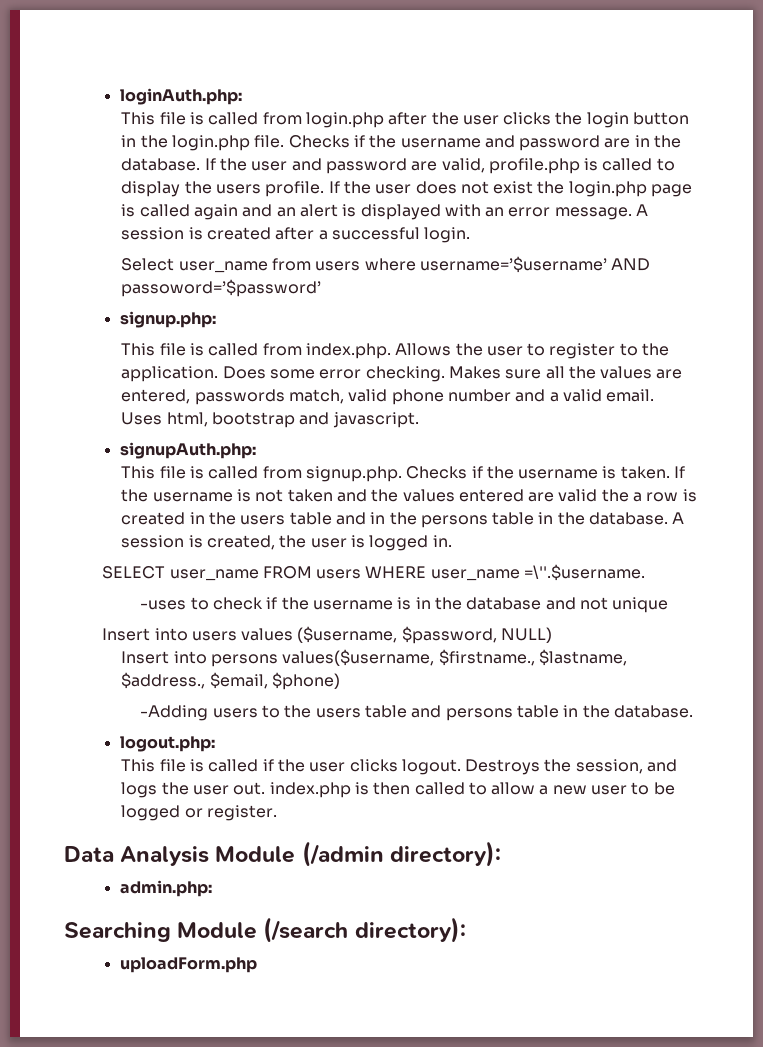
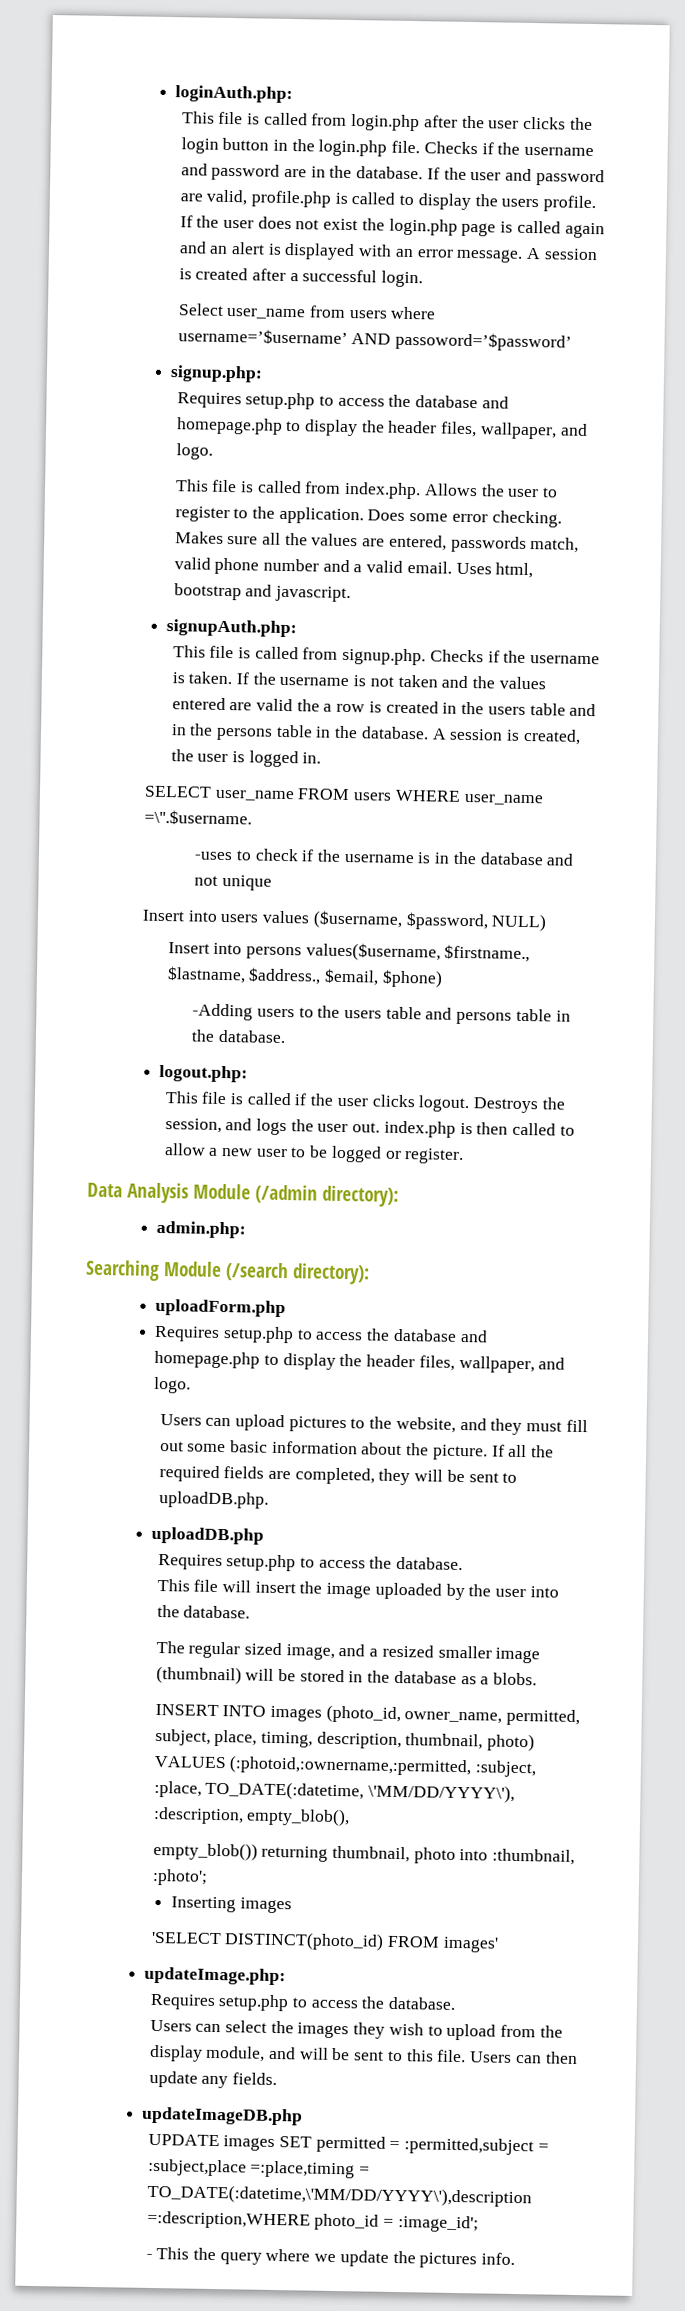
(216, 319) none -> [176,392,509,410] [175,417,588,440] [175,443,213,460] // Requires setup.php to access the database and homepage.php to display the header files, wallpaper, and logo.
(257, 965) none -> [154,1325,488,1344] [154,1350,566,1374] [154,1376,192,1394] [159,1414,588,1436] [159,1440,555,1461] [158,1464,518,1486] [158,1490,269,1509] [151,1526,265,1545] [157,1553,464,1572] [156,1578,559,1601] [156,1604,251,1619] [155,1640,541,1664] [155,1665,538,1686] [154,1703,581,1727] [154,1728,536,1752] [153,1755,537,1778] [153,1780,516,1803] [152,1806,351,1827] [152,1841,576,1865] [151,1868,208,1886] [170,1896,292,1914] [150,1931,499,1953] [144,1966,287,1986] [149,1993,457,2012] [149,2019,563,2041] [148,2044,578,2065] [148,2070,278,2089] [141,2106,304,2126] [147,2133,549,2156] [147,2158,371,2179] [146,2183,532,2208] [146,2210,479,2233] [145,2247,516,2269] // Requires setup.php to access the database and homepage.php to display the header files, wallpaper, and logo. // Users can upload pictures to the website, and they must fill out some basic information about the picture. If all the required fields are completed, they will be sent to uploadDB.php. // uploadDB.php // Requires setup.php to access the database. // This file will insert the image uploaded by the user into the database. // The regular sized image, and a resized smaller image (thumbnail) will be stored in the database as a blobs. // INSERT INTO images (photo_id, owner_name, permitted, subject, place, timing, description, thumbnail, photo) VALUES (:photoid,:ownername,:permitted, :subject, :place, TO_DATE(:datetime, \'MM/DD/YYYY\'), :description, empty_blob(), // empty_blob()) returning thumbnail, photo into :thumbnail, :photo'; // Inserting images // 'SELECT DISTINCT(photo_id) FROM images' // updateImage.php: // Requires setup.php to access the database. // Users can select the images they wish to upload from the display module, and will be sent to this file. Users can then update any fields. // updateImageDB.php // UPDATE images SET permitted = :permitted,subject = :subject,place =:place,timing = TO_DATE(:datetime,\'MM/DD/YYYY\'),description =:description,WHERE photo_id = :image_id'; // - This the query where we update the pictures info.

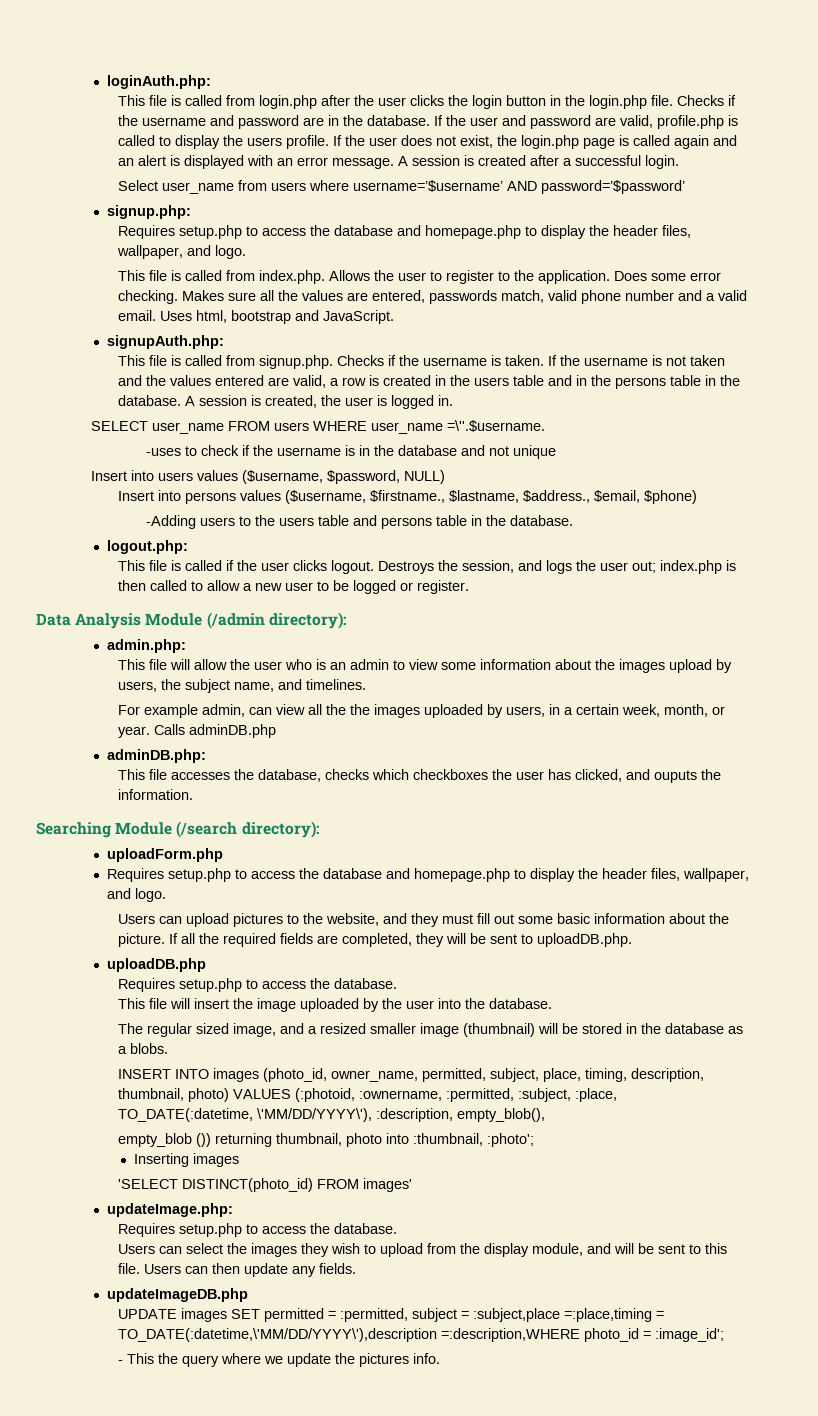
[323,218,359,231] exist -> [460,135,494,148] exist,
[395,331,573,352] passoword=’$password’ -> [541,180,686,194] password=’$password’
[275,585,352,603] javascript. -> [323,310,395,324] JavaScript.
[256,698,320,712] valid the -> [293,375,327,388] valid,
[305,942,441,962] values($username, -> [240,490,367,504] values ($username,
[352,1122,381,1133] out. -> [632,561,657,573] out;
(247, 1229) none -> [118,659,733,673] [118,679,367,693] [118,704,726,718] [118,724,277,738] [106,749,206,763] [118,769,722,783] [118,789,194,800] // This file will allow the user who is an admin to view some information about the images upload by users, the subject name, and timelines. // For example admin, can view all the the images uploaded by users, in a certain week, month, or year. Calls adminDB.php // adminDB.php: // This file accesses the database, checks which checkboxes the user has clicked, and ouputs the information.
[229,1755,473,1777] (:photoid,:ownername,:permitted, -> [295,1088,515,1102] (:photoid, :ownername, :permitted,
[152,1841,258,1861] empty_blob()) -> [118,1133,212,1147] empty_blob ())
[404,2137,535,2156] :permitted,subject -> [340,1308,458,1322] :permitted, subject

